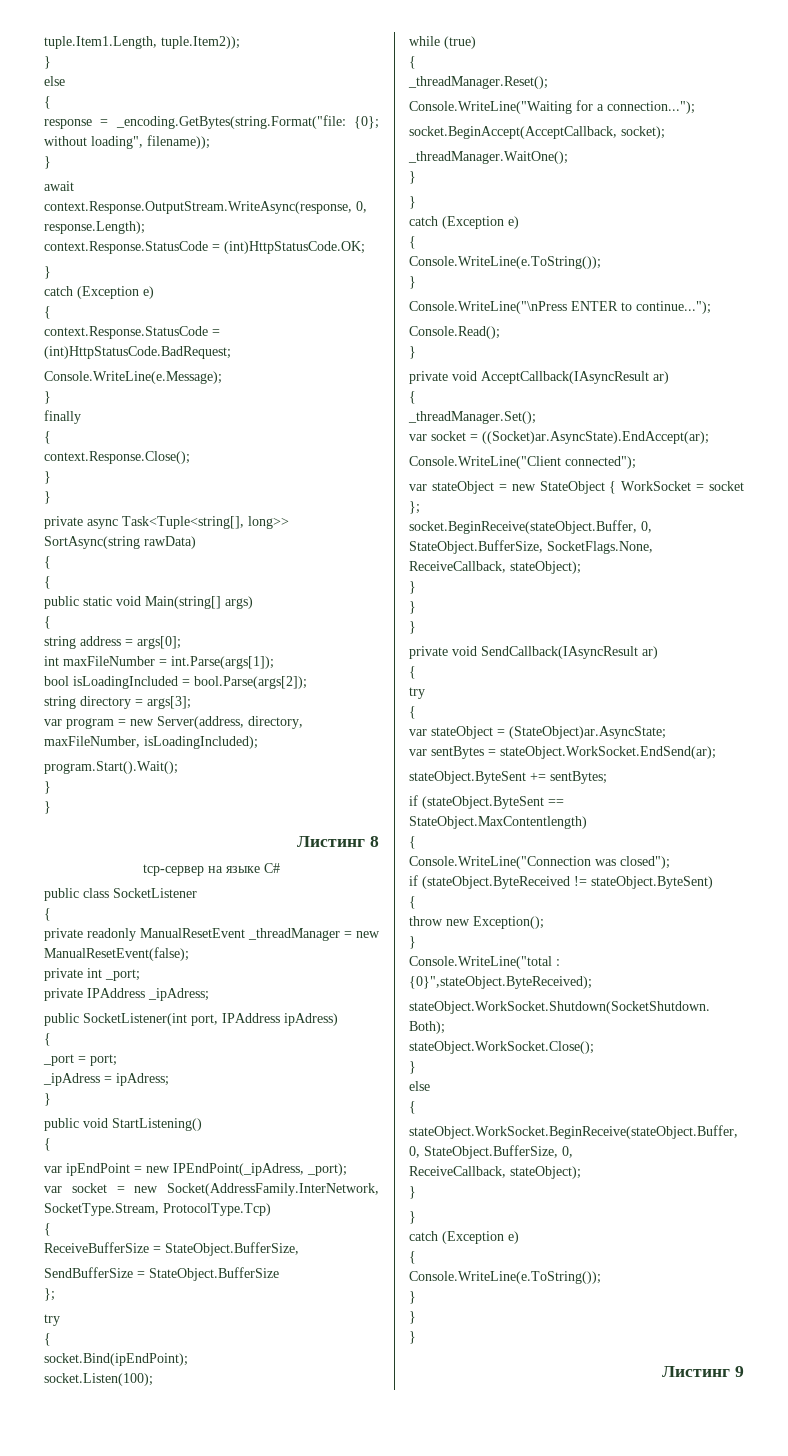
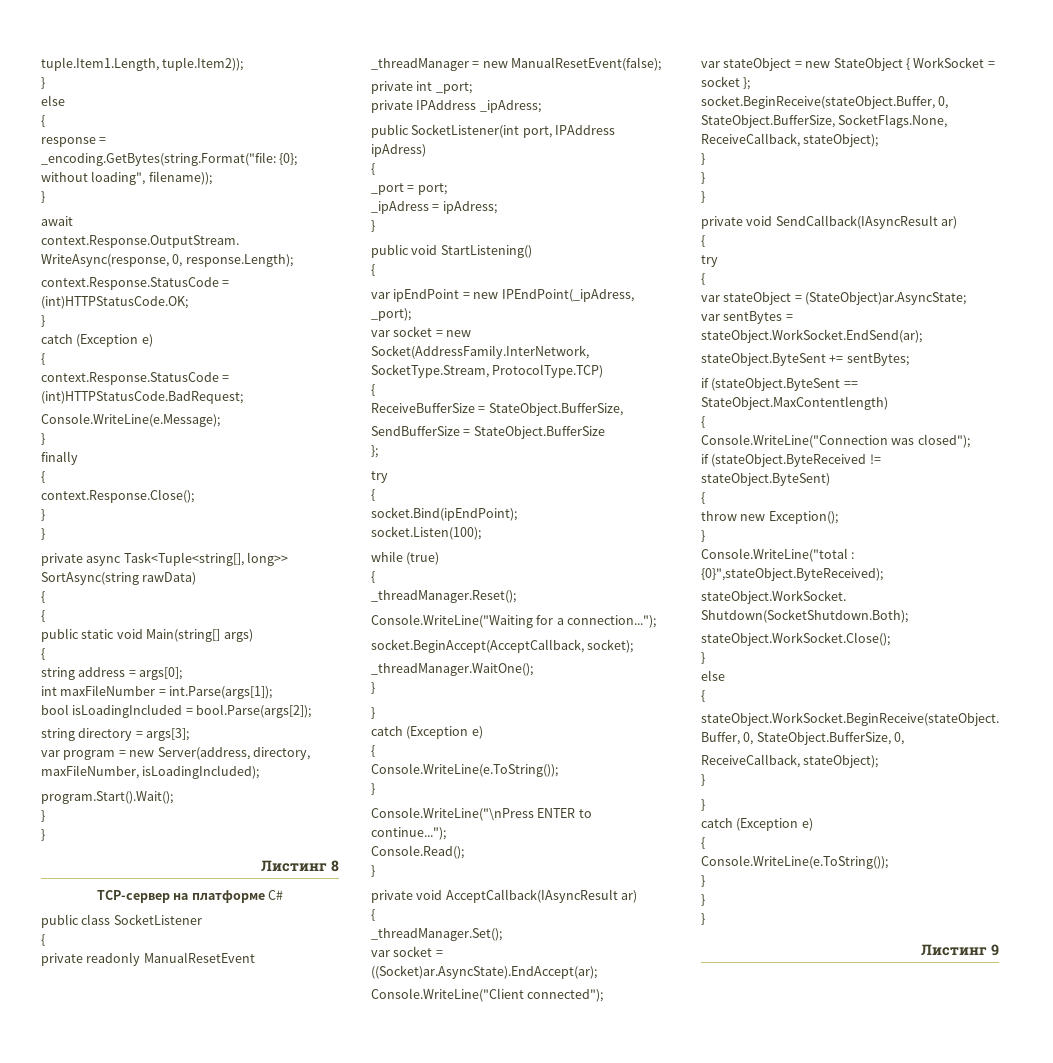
[224,241,365,254] (int)HttpStatusCode.OK; -> [41,296,188,309] (int)HTTPStatusCode.OK;
[44,346,231,359] (int)HttpStatusCode.BadRequest; -> [41,391,243,404] (int)HTTPStatusCode.BadRequest;
[143,864,260,876] tcp-сервер на языке -> [96,890,265,903] TCP-сервер на платформе
[163,1203,271,1216] ProtocolType.Tcp) -> [492,364,604,378] ProtocolType.TCP)

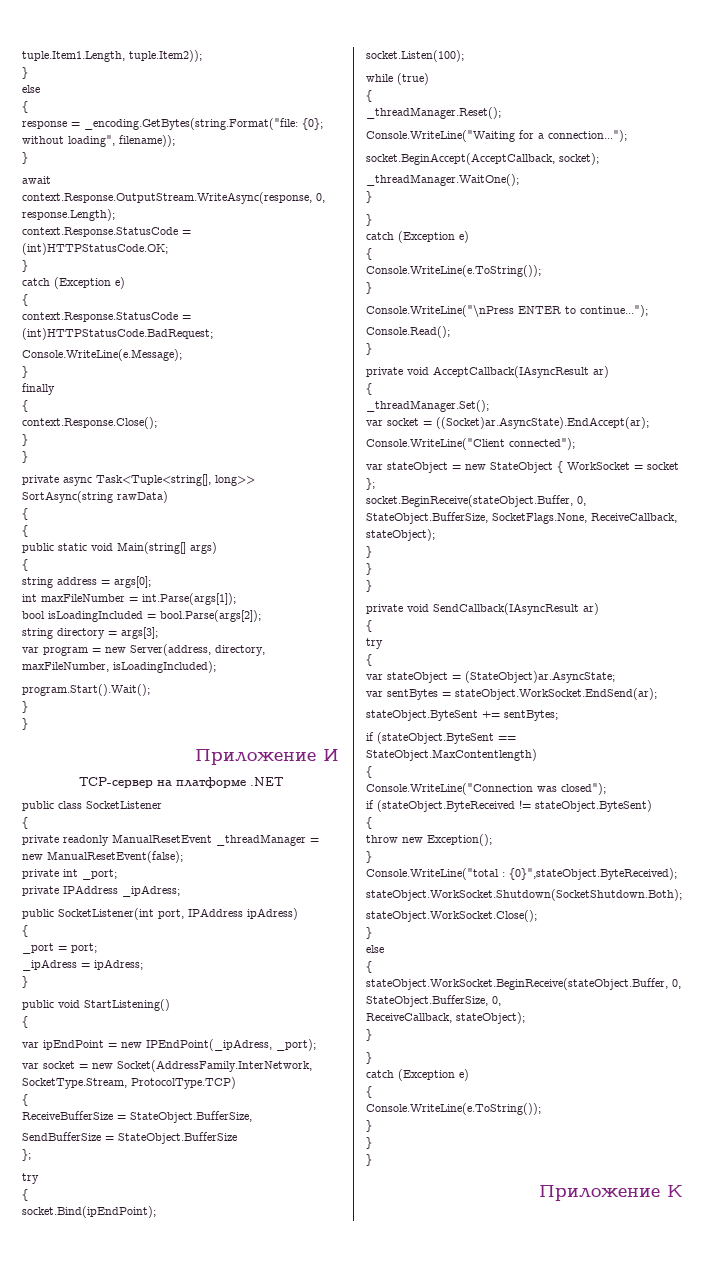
[261,860,339,872] Листинг 8 -> [195,749,339,765] Приложение И
[268,890,284,900] С# -> [249,777,283,786] .NET
[921,944,999,956] Листинг 9 -> [539,1185,683,1201] Приложение К

